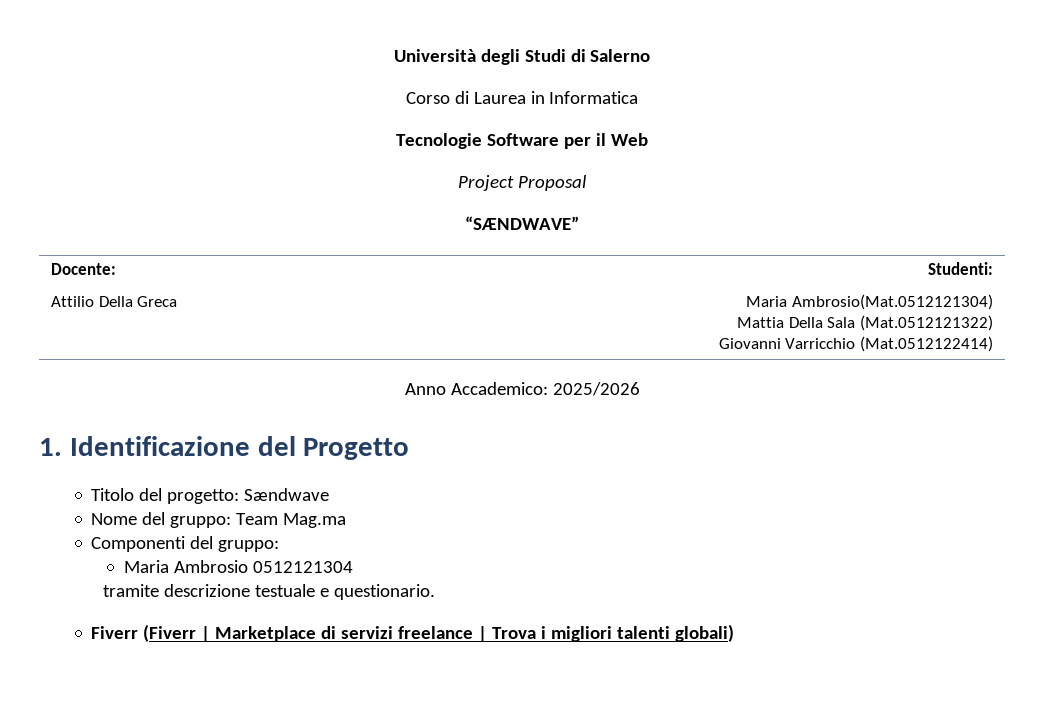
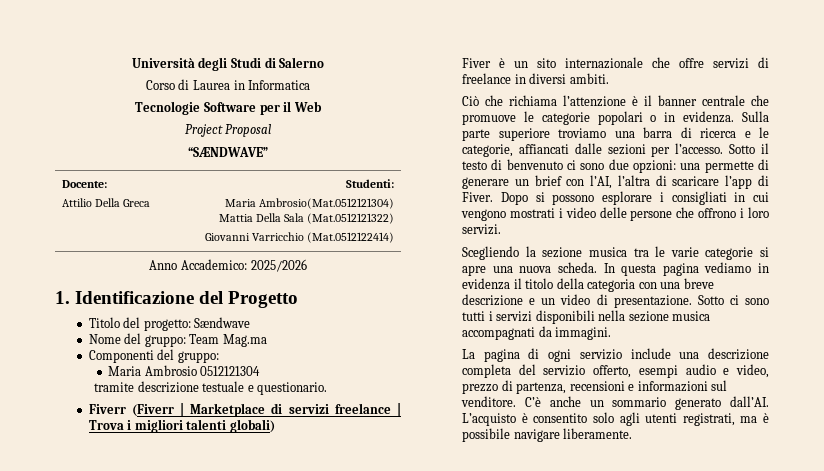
(735, 633) none -> [462,57,769,69] [462,73,609,84] [462,95,769,107] [462,111,769,125] [462,127,769,141] [462,143,769,157] [462,159,769,173] [462,175,769,189] [462,191,769,205] [461,207,770,221] [462,224,502,235] [462,246,769,260] [462,262,769,276] [462,278,714,292] [462,294,769,308] [462,310,711,324] [462,326,612,340] [462,348,769,362] [462,364,769,378] [462,380,728,394] [461,396,769,410] [462,412,769,426] [462,428,633,442] // Fiver è un sito internazionale che offre servizi di freelance in diversi ambiti. // Ciò che richiama l’attenzione è il banner centrale che promuove le categorie popolari o in evidenza. Sulla parte superiore troviamo una barra di ricerca e le categorie, affiancati dalle sezioni per l’accesso. Sotto il testo di benvenuto ci sono due opzioni: una permette di generare un brief con l’AI, l’altra di scaricare l’app di Fiver. Dopo si possono esplorare i consigliati in cui vengono mostrati i video delle persone che offrono i loro servizi. // Scegliendo la sezione musica tra le varie categorie si apre una nuova scheda. In questa pagina vediamo in evidenza il titolo della categoria con una breve descrizione e un video di presentazione. Sotto ci sono tutti i servizi disponibili nella sezione musica accompagnati da immagini. // La pagina di ogni servizio include una descrizione completa del servizio offerto, esempi audio e video, prezzo di partenza, recensioni e informazioni sul venditore. C’è anche un sommario generato dall’AI. L’acquisto è consentito solo agli utenti registrati, ma è possibile navigare liberamente.

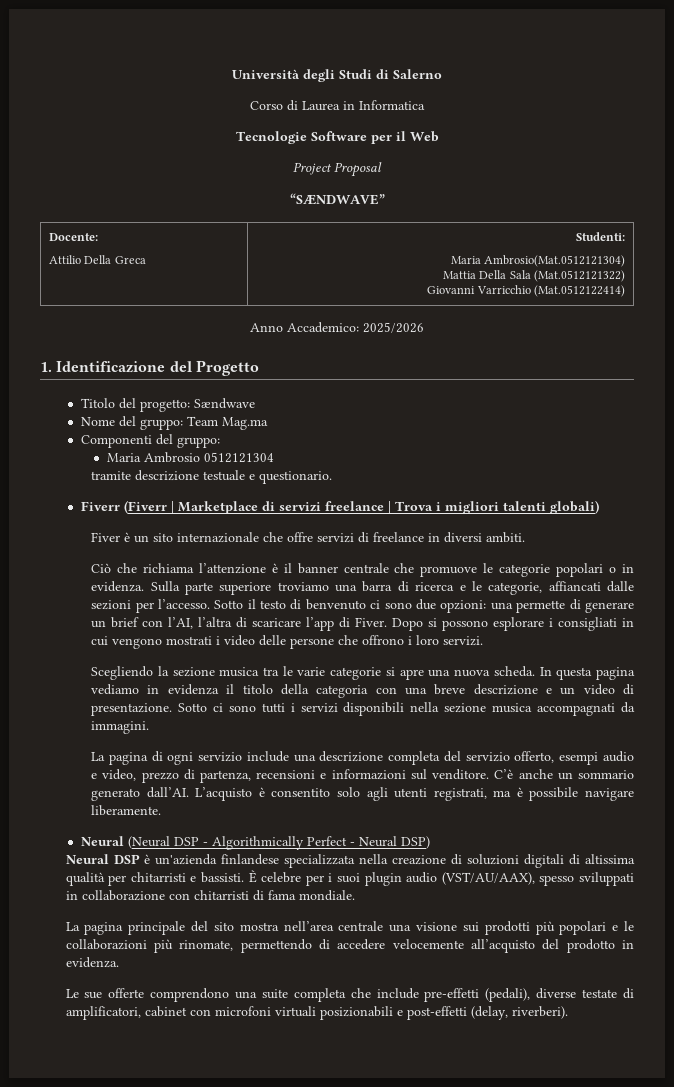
(633, 433) none -> [80,836,430,850] [65,854,636,868] [65,870,635,886] [65,890,355,901] [65,921,634,935] [65,939,635,953] [65,957,119,968] [65,988,635,1002] [65,1006,568,1020] // Neural (Neural DSP - Algorithmically Perfect - Neural DSP) // Neural DSP è un'azienda finlandese specializzata nella creazione di soluzioni digitali di altissima qualità per chitarristi e bassisti. È celebre per i suoi plugin audio (VST/AU/AAX), spesso sviluppati in collaborazione con chitarristi di fama mondiale. // La pagina principale del sito mostra nell’area centrale una visione sui prodotti più popolari e le collaborazioni più rinomate, permettendo di accedere velocemente all’acquisto del prodotto in evidenza. // Le sue offerte comprendono una suite completa che include pre-effetti (pedali), diverse testate di amplificatori, cabinet con microfoni virtuali posizionabili e post-effetti (delay, riverberi).

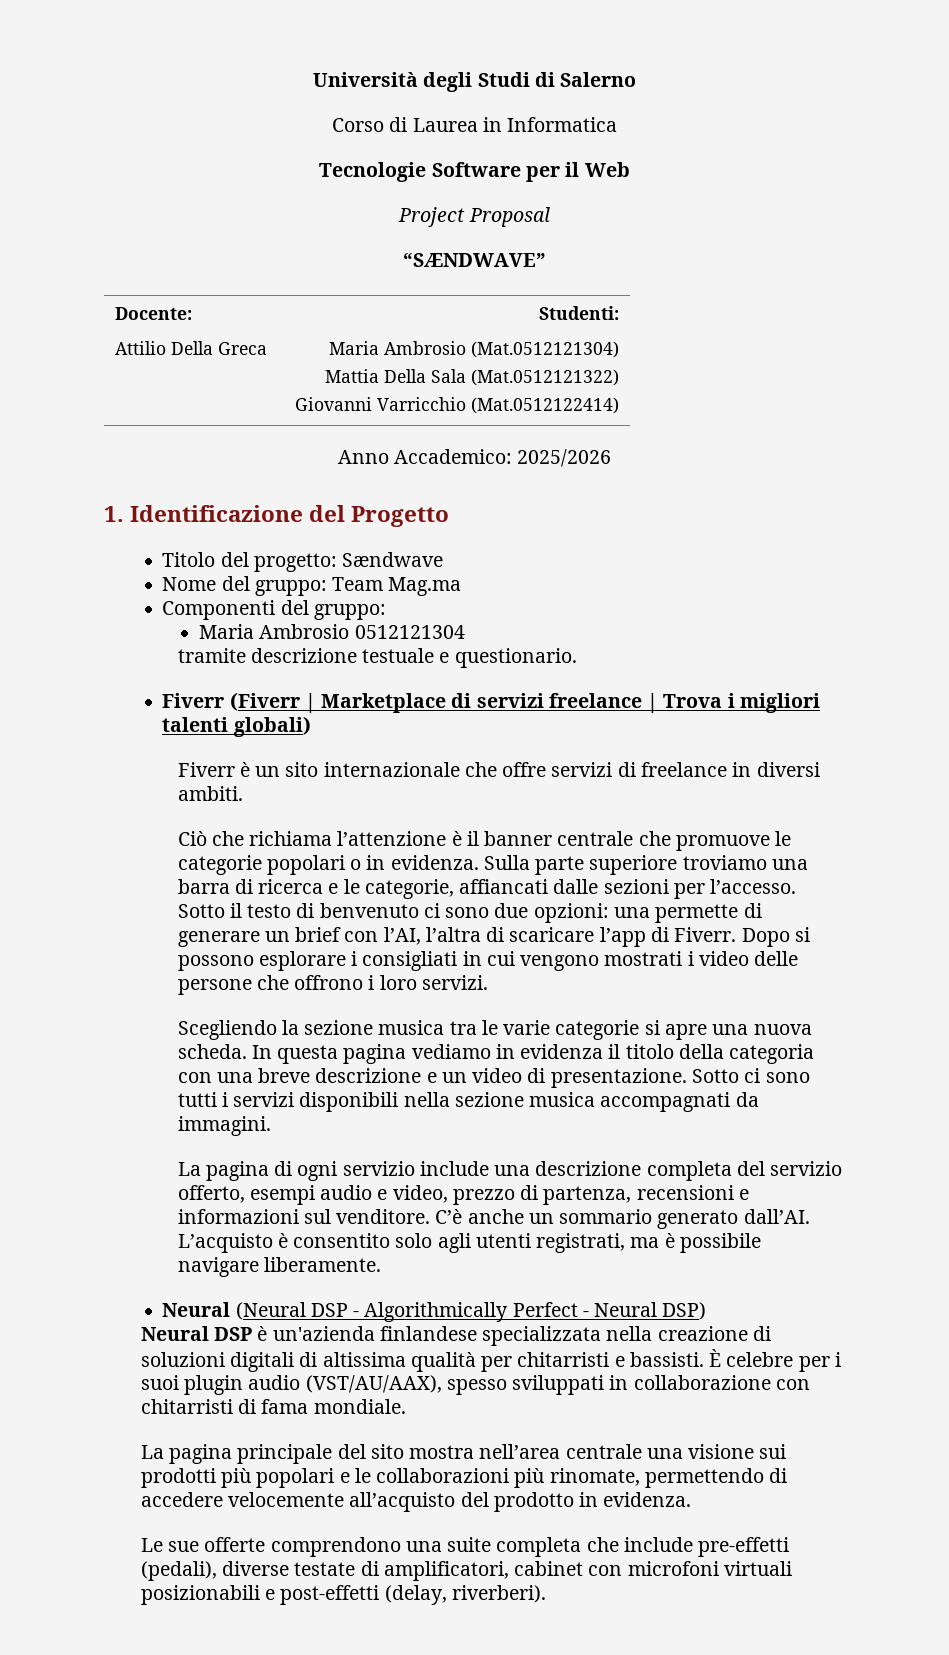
[484,255,626,267] Ambrosio(Mat.0512121304) -> [384,341,620,358] Ambrosio (Mat.0512121304)
[91,532,121,542] Fiver -> [177,762,235,777] Fiverr
[355,617,388,627] Fiver. -> [674,927,737,942] Fiverr.

